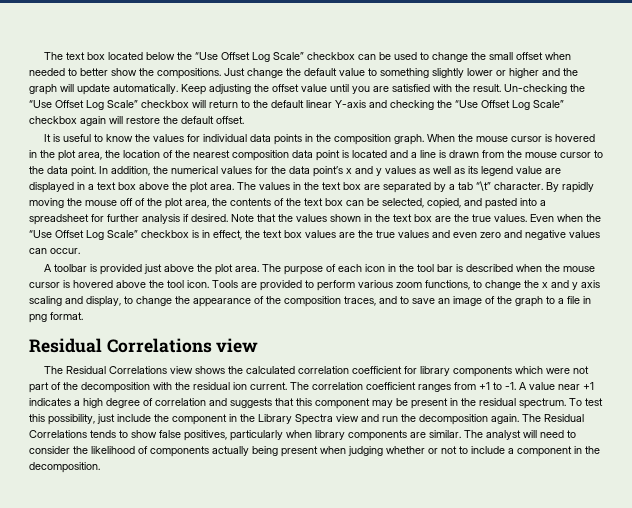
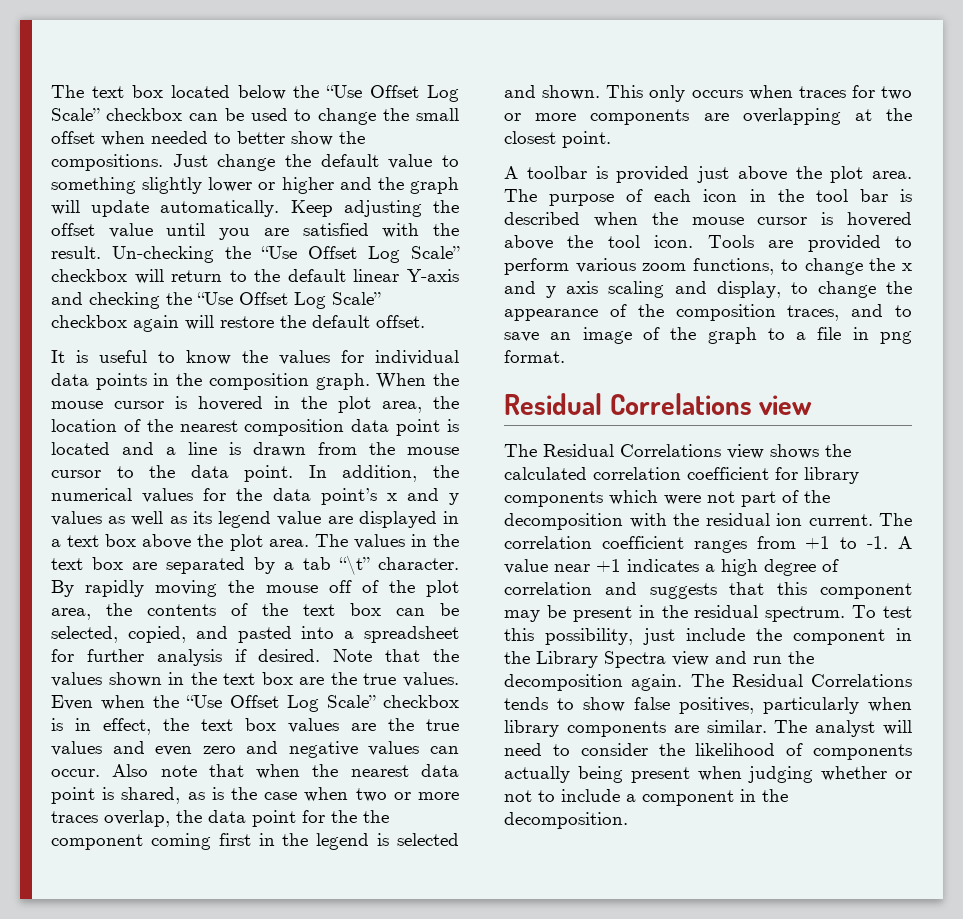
(80, 251) none -> [112,764,459,779] [51,787,459,804] [51,810,389,827] [51,833,459,850] [504,85,912,102] [504,108,912,125] [504,131,611,148] Also note that when the nearest data point is shared, as is the case when two or more traces overlap, the data point for the the component coming first in the legend is selected and shown. This only occurs when traces for two or more components are overlapping at the closest point.

